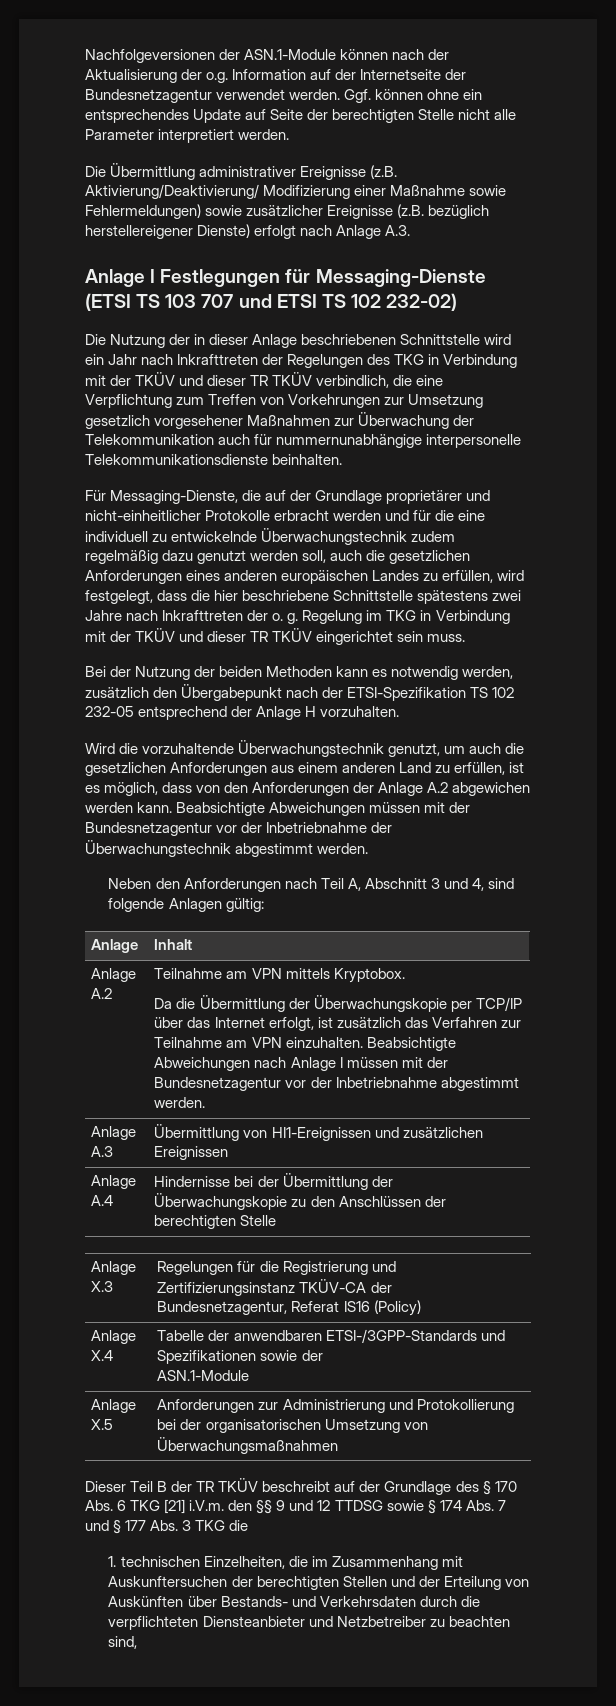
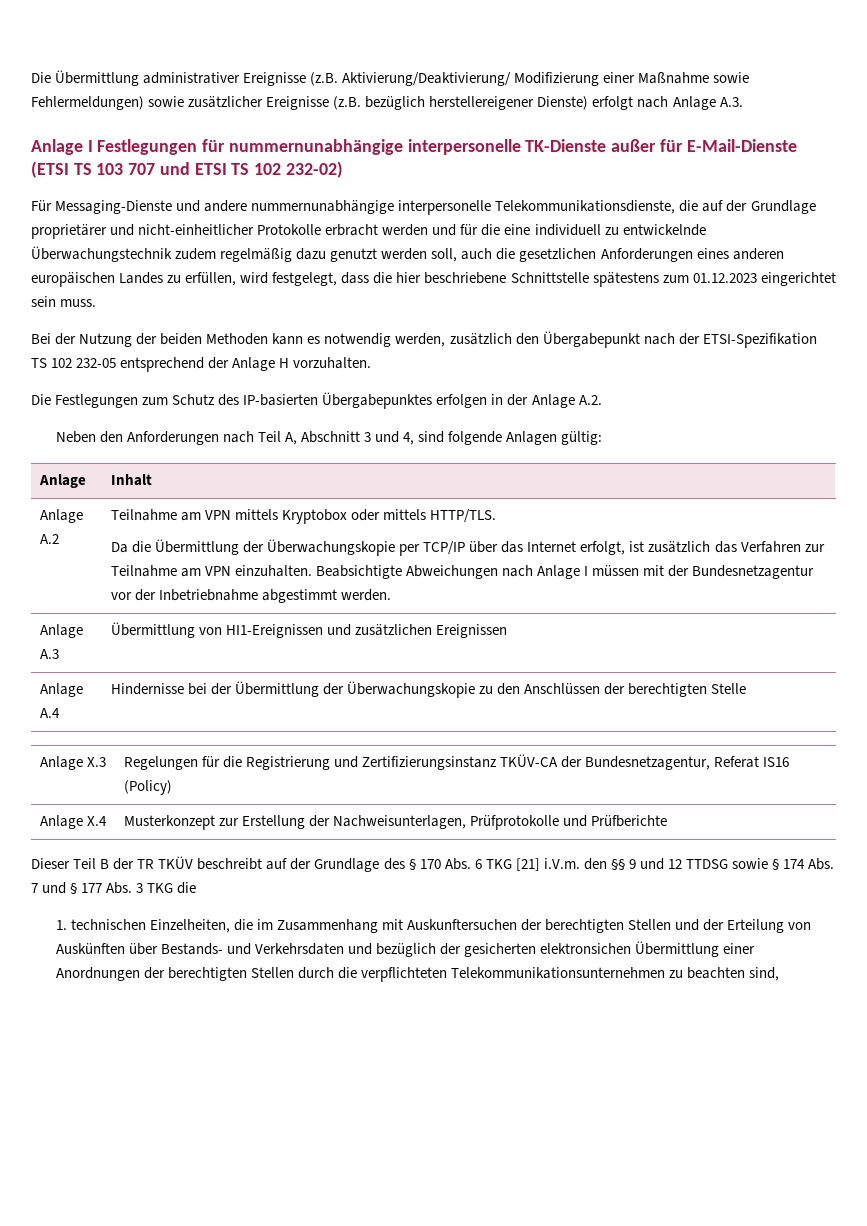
[85,49,450,63] [85,69,467,83] [85,89,483,103] [85,109,517,123] [85,129,290,143] Nachfolgeversionen der ASN.1-Module können nach der Aktualisierung der o.g. Information auf der Internetseite der Bundesnetzagentur verwendet werden. Ggf. können ohne ein entsprechendes Update auf Seite der berechtigten Stelle nicht alle Parameter interpretiert werden. // -> (31, 77) none
[315,269,486,287] Messaging-Dienste -> [228,139,797,155] nummernunabhängige interpersonelle TK-Dienste außer für E-Mail-Dienste
[85,334,512,348] [85,354,518,368] [85,372,444,388] [85,394,484,408] [85,412,475,429] [85,434,522,448] [85,454,343,465] [85,490,239,504] Die Nutzung der in dieser Anlage beschriebenen Schnittstelle wird ein Jahr nach Inkrafttreten der Regelungen des TKG in Verbindung mit der TKÜV und dieser TR TKÜV verbindlich, die eine Verpflichtung zum Treffen von Vorkehrungen zur Umsetzung gesetzlich vorgesehener Maßnahmen zur Überwachung der Telekommunikation auch für nummernunabhängige interpersonelle Telekommunikationsdienste beinhalten. // Für Messaging-Dienste, -> [31,200,676,215] Für Messaging-Dienste und andere nummernunabhängige interpersonelle Telekommunikationsdienste,
[492,590,522,601] [85,610,510,624] [85,628,313,642] zwei Jahre nach Inkrafttreten der o. g. Regelung im TKG in Verbindung mit der TKÜV und dieser TR TKÜV -> [662,273,757,283] zum 01.12.2023
[85,740,525,757] [85,762,525,776] [85,782,531,796] [85,802,471,816] [85,822,393,836] [85,840,369,857] Wird die vorzuhaltende Überwachungstechnik genutzt, um auch die gesetzlichen Anforderungen aus einem anderen Land zu erfüllen, ist es möglich, dass von den Anforderungen der Anlage A.2 abgewichen werden kann. Beabsichtigte Abweichungen müssen mit der Bundesnetzagentur vor der Inbetriebnahme der Überwachungstechnik abgestimmt werden. -> [31,392,602,409] Die Festlegungen zum Schutz des IP-basierten Übergabepunktes erfolgen in der Anlage A.2.
[333,968,405,983] Kryptobox. -> [282,509,497,524] Kryptobox oder mittels HTTP/TLS.
[157,1329,505,1343] [157,1350,323,1364] [157,1370,250,1381] [91,1399,137,1413] [91,1419,114,1430] [157,1399,514,1413] [157,1419,428,1433] [157,1437,339,1454] Tabelle der anwendbaren ETSI-/3GPP-Standards und Spezifikationen sowie der // ASN.1-Module // Anlage X.5 | Anforderungen zur Administrierung und Protokollierung bei der organisatorischen Umsetzung von Überwachungsmaßnahmen -> [123,815,668,830] Musterkonzept zur Erstellung der Nachweisunterlagen, Prüfprotokolle und Prüfberichte
[419,1596,480,1607] [108,1616,426,1630] durch die verpflichteten Diensteanbieter und Netzbetreiber -> [347,941,756,957] [55,967,666,982] und bezüglich der gesicherten elektronsichen Übermittlung einer Anordnungen der berechtigten Stellen durch die verpflichteten Telekommunikationsunternehmen

